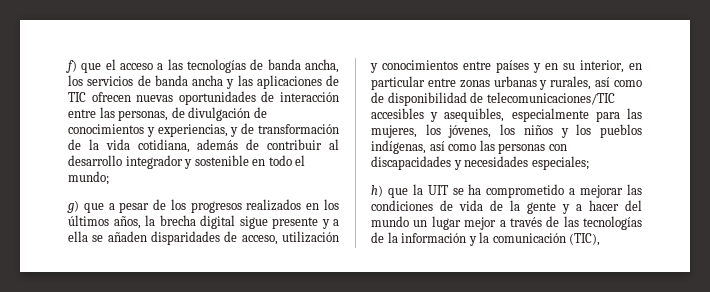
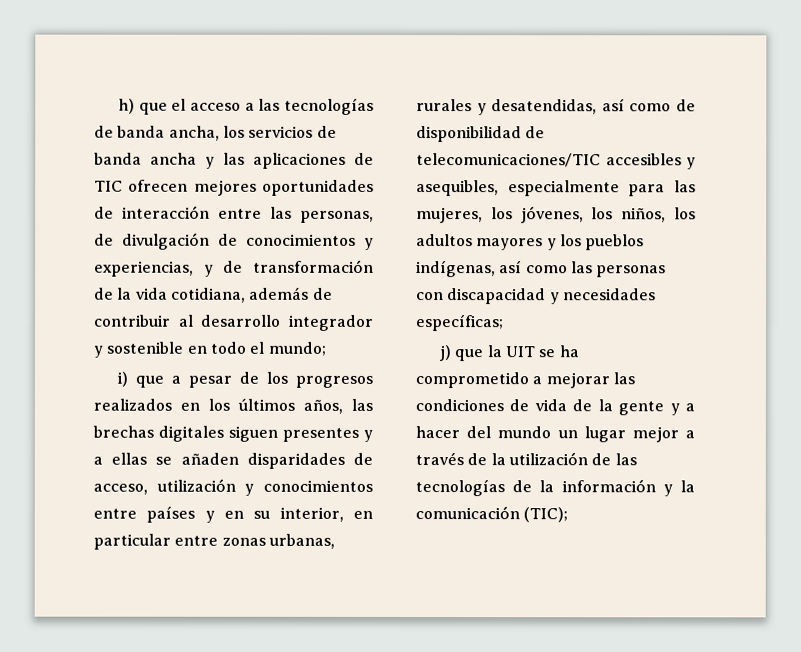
[66,60,77,73] f) -> [118,98,136,114] h)
[136,95,174,102] nuevas -> [193,179,257,196] mejores
[67,200,79,213] g) -> [117,371,129,387] i)
[145,215,339,229] [68,231,88,242] la brecha digital sigue presente y a ella -> [351,398,373,411] [93,425,373,442] [93,452,148,465] las brechas digitales siguen presentes y a ellas
[493,76,592,90] urbanas y rurales, -> [268,533,335,549] [416,99,598,116] urbanas, rurales y desatendidas,
[523,125,553,135] niños -> [621,207,696,223] [416,234,544,251] niños, los adultos mayores
[371,156,451,170] discapacidades -> [447,288,547,305] discapacidad
[531,156,589,170] [371,185,383,197] especiales; // h) -> [415,314,504,332] [439,345,452,362] específicas; // j)
(560, 221) none -> [490,452,612,466] la utilización de
[569,233,601,246] (TIC), -> [523,507,569,523] (TIC);

